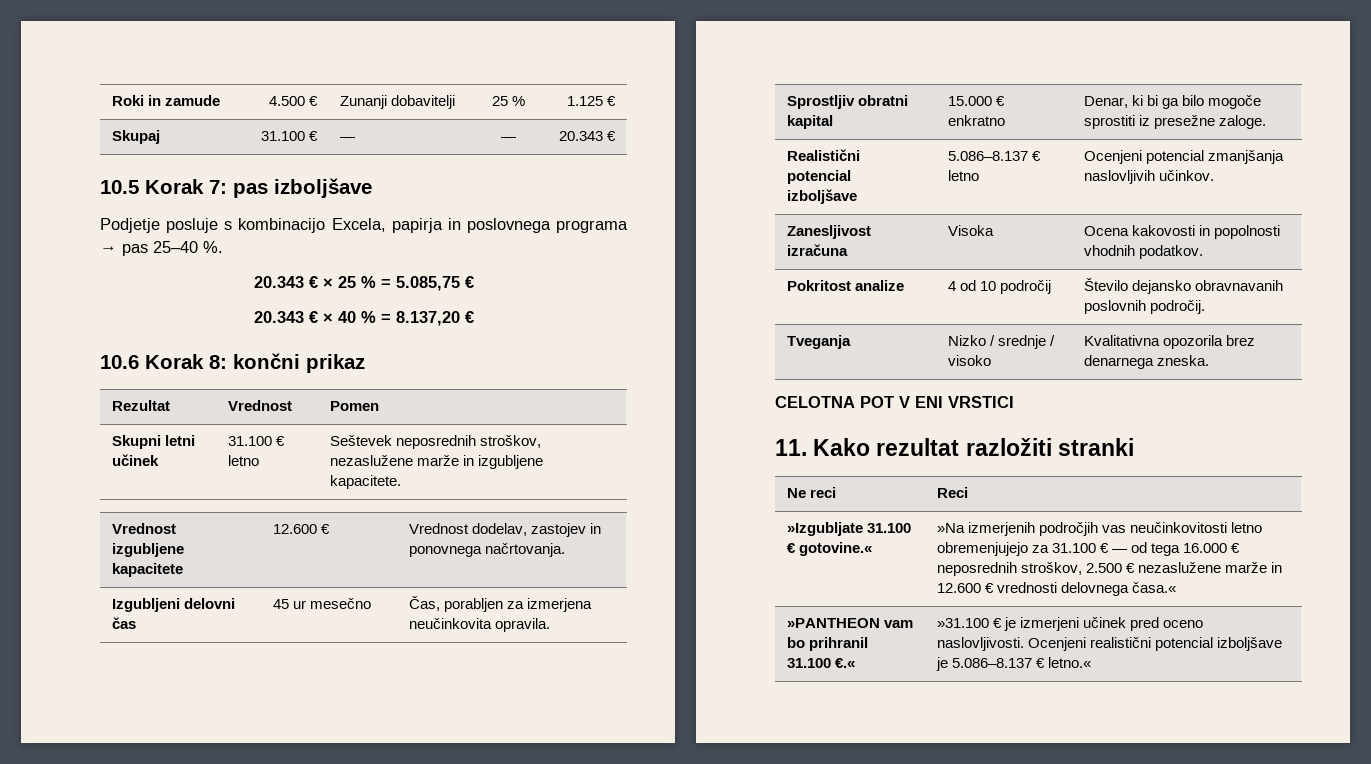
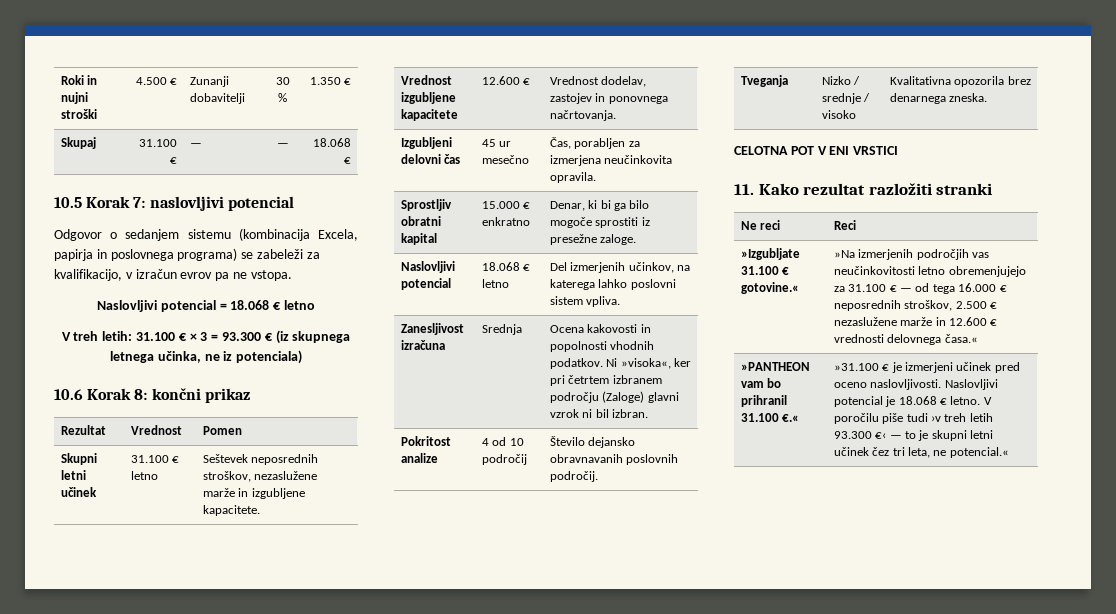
[165,95,221,106] zamude -> [60,92,88,104] [60,109,97,119] nujni stroški
[491,96,508,106] 25 -> [275,77,290,85] 30
[566,96,603,106] 1.125 -> [309,77,341,85] 1.350
[558,131,603,141] 20.343 -> [313,138,352,147] 18.068
[233,178,372,198] [100,218,628,233] [100,241,223,256] [253,276,474,291] [253,311,474,326] pas izboljšave // Podjetje posluje s kombinacijo Excela, papirja in poslovnega programa → pas 25–40 %. // 20.343 € × 25 % = 5.085,75 € // 20.343 € × 40 % = 8.137,20 € -> [149,196,294,211] [54,228,359,241] [54,248,320,261] [54,269,292,281] [97,300,315,312] [61,330,351,344] [109,350,303,364] naslovljivi potencial // Odgovor o sedanjem sistemu (kombinacija Excela, papirja in poslovnega programa) se zabeleži za kvalifikacijo, v izračun evrov pa ne vstopa. // Naslovljivi potencial = 18.068 € letno // V treh letih: 31.100 € × 3 = 93.300 € (iz skupnega letnega učinka, ne iz potenciala)
[786,149,860,161] [786,170,851,184] [786,189,857,204] [947,151,1042,161] [947,170,979,181] [1083,150,1285,164] [1083,170,1215,184] Realistični potencial izboljšave | 5.086–8.137 € letno | Ocenjeni potencial zmanjšanja naslovljivih učinkov. -> [400,261,455,273] [400,278,451,290] [481,262,531,271] [481,279,509,288] [549,262,691,273] [549,279,676,290] [549,296,621,307] Naslovljivi potencial | 18.068 € letno | Del izmerjenih učinkov, na katerega lahko poslovni sistem vpliva.
[947,225,994,236] Visoka -> [481,324,522,335] Srednja
(1204, 252) none -> [606,358,692,369] [549,375,662,386] [549,391,679,403] [549,409,649,418] Ni »visoka«, ker pri četrtem izbranem področju (Zaloge) glavni vzrok ni bil izbran.
[1028,637,1283,651] [935,657,1092,671] Ocenjeni realistični potencial izboljšave je 5.086–8.137 € letno.« -> [944,379,998,390] [833,396,992,407] [833,413,993,424] [833,430,994,441] [833,447,1009,458] Naslovljivi potencial je 18.068 € letno. V poročilu piše tudi ›v treh letih 93.300 €‹ — to je skupni letni učinek čez tri leta, ne potencial.«

